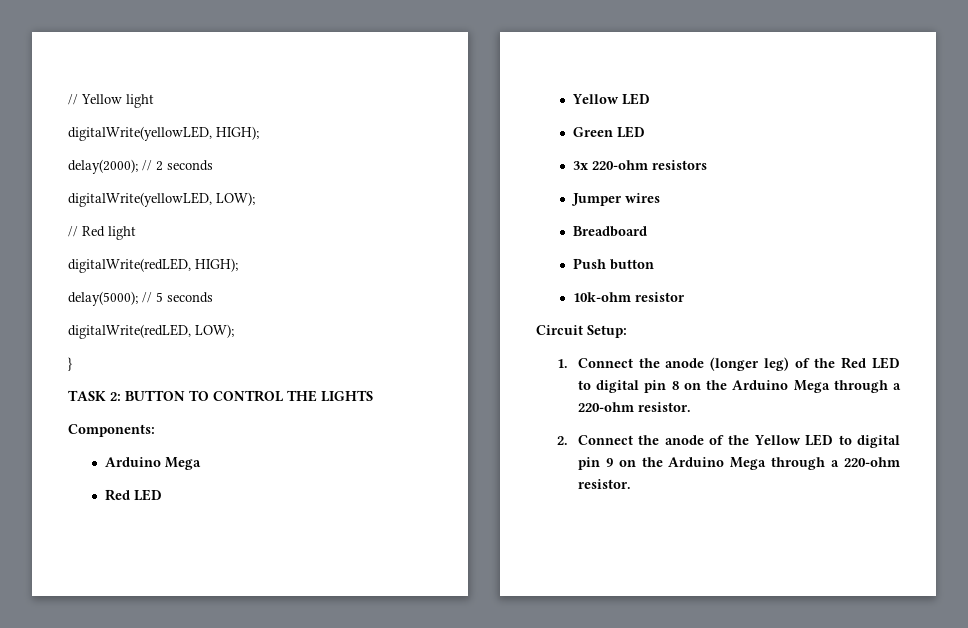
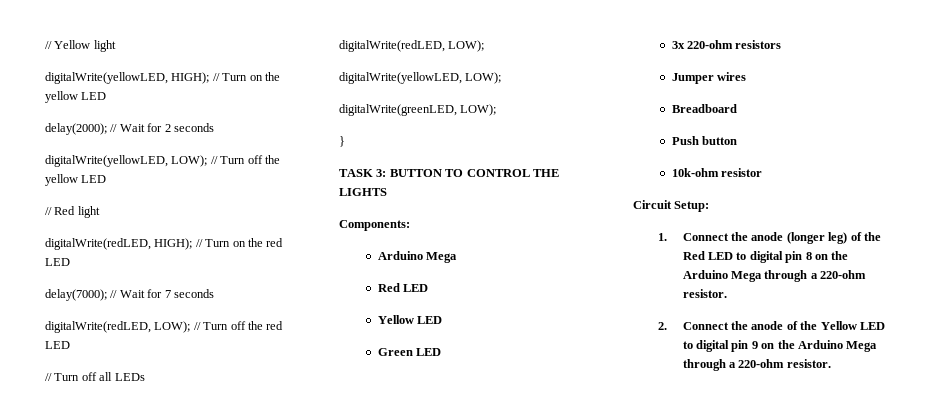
(259, 133) none -> [212,72,280,81] [45,91,107,103] // Turn on the yellow LED
(152, 165) none -> [119,123,163,132] Wait for
(255, 199) none -> [210,155,280,164] [45,174,107,186] // Turn off the yellow LED
[68,291,213,306] [68,324,191,339] // delay(5000); // 5 seconds // digitalWrite(redLED, -> [195,238,284,247] [45,258,70,266] [45,289,214,301] [45,321,284,333] [45,341,70,349] [45,372,145,381] [339,40,485,52] [339,72,502,84] [339,104,457,116] // Turn on the red LED // delay(7000); // Wait for 7 seconds // digitalWrite(redLED, LOW); // Turn off the red LED // // Turn off all LEDs // digitalWrite(redLED, LOW); // digitalWrite(yellowLED, LOW); // digitalWrite(greenLED,
[110,392,121,401] 2: -> [376,169,387,177] 3:

